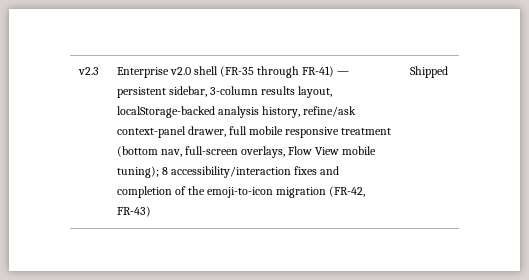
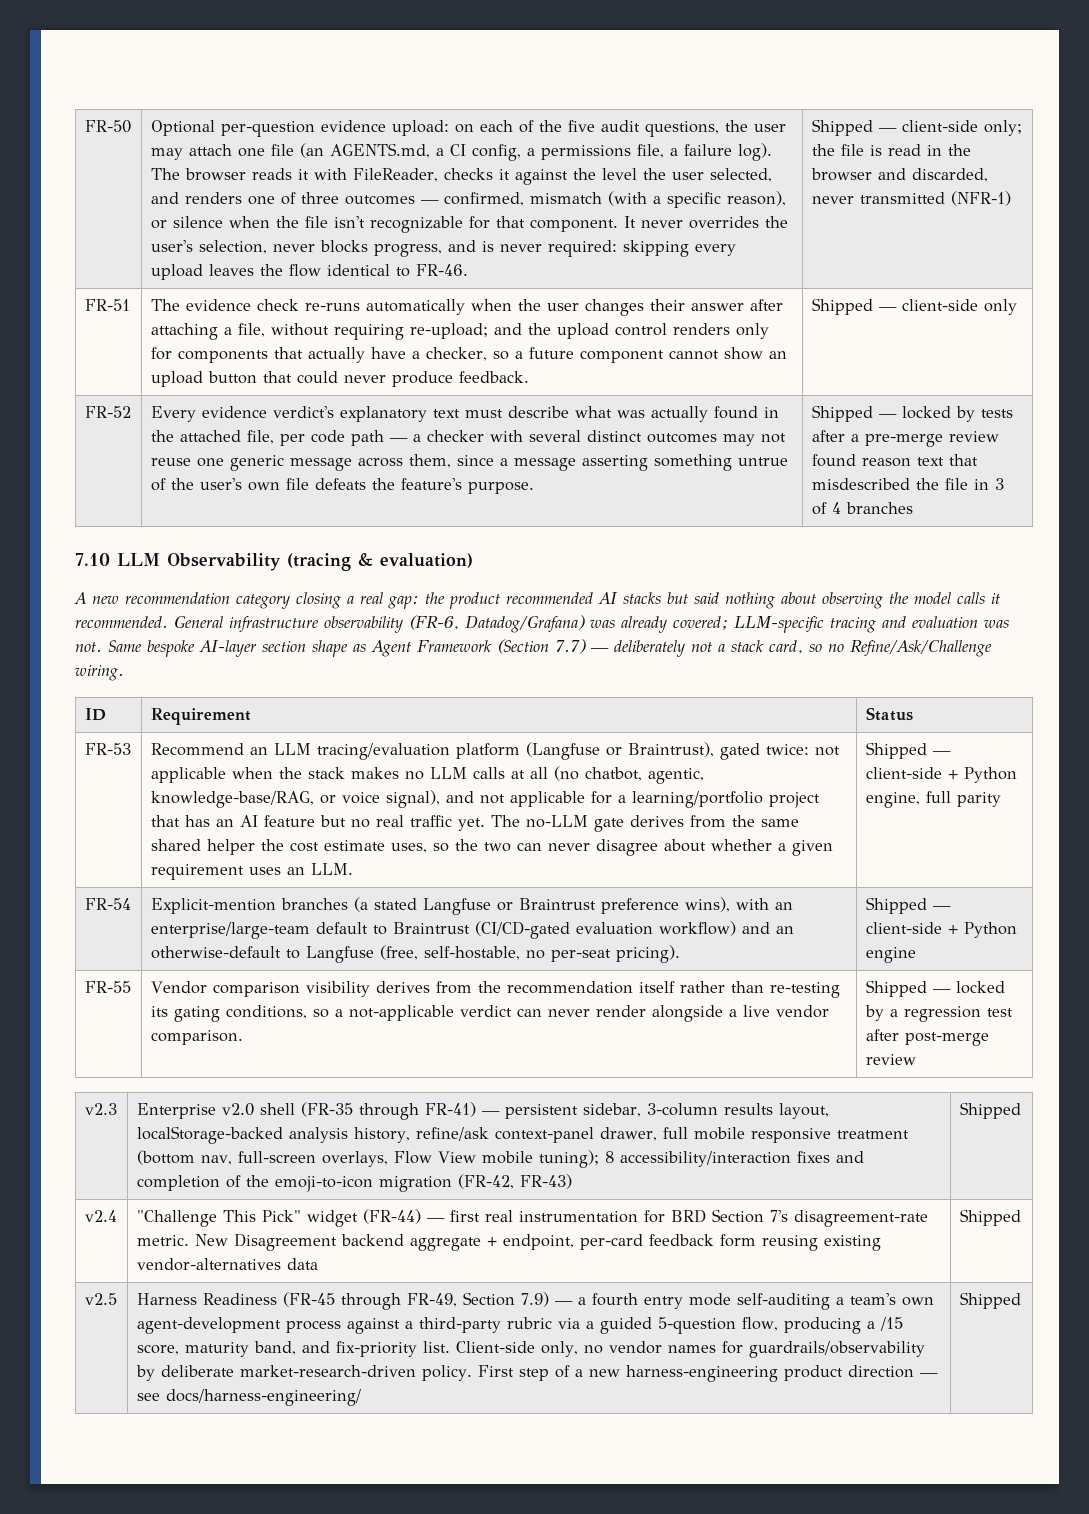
(77, 71) none -> [84,120,131,133] [150,120,786,137] [150,143,772,161] [150,168,772,185] [150,191,786,208] [150,216,788,233] [150,240,736,257] [150,264,468,280] [811,119,1022,136] [811,144,971,156] [810,168,988,182] [811,191,1011,206] [84,299,130,311] [150,299,783,316] [150,323,769,340] [150,347,787,363] [150,371,529,387] [811,298,1017,315] [84,406,131,418] [150,406,779,422] [150,430,786,446] [150,454,788,471] [150,478,534,494] [811,405,1013,422] [811,430,999,447] [811,454,978,467] [811,478,1004,490] [811,502,913,515] [75,553,473,571] [74,592,1000,609] [75,615,1009,633] [75,639,992,657] [75,665,124,681] [84,708,106,721] [150,708,251,725] [865,707,913,721] [84,743,131,755] [150,742,840,760] [150,766,704,784] [150,790,820,808] [150,815,799,832] [150,839,833,856] [150,863,353,880] [865,742,951,759] [865,767,1017,783] [865,791,1001,808] [84,898,131,910] [150,897,793,915] [150,921,794,939] [150,945,680,963] [865,897,951,914] [865,922,1017,938] [865,947,916,963] [84,981,131,993] [150,981,840,998] [150,1005,829,1022] [150,1030,243,1045] [865,980,1005,997] [864,1005,1013,1022] [865,1029,989,1046] [865,1054,916,1065] FR-50 | Optional per-question evidence upload: on each of the five audit questions, the user may attach one file (an AGENTS.md, a CI config, a permissions file, a failure log). The browser reads it with FileReader, checks it against the level the user selected, and renders one of three outcomes — confirmed, mismatch (with a specific reason), or silence when the file isn't recognizable for that component. It never overrides the user's selection, never blocks progress, and is never required: skipping every upload leaves the flow identical to FR-46. | Shipped — client-side only; the file is read in the browser and discarded, never transmitted (NFR-1) // FR-51 | The evidence check re-runs automatically when the user changes their answer after attaching a file, without requiring re-upload; and the upload control renders only for components that actually have a checker, so a future component cannot show an upload button that could never produce feedback. | Shipped — client-side only // FR-52 | Every evidence verdict's explanatory text must describe what was actually found in the attached file, per code path — a checker with several distinct outcomes may not reuse one generic message across them, since a message asserting something untrue of the user's own file defeats the feature's purpose. | Shipped — locked by tests after a pre-merge review found reason text that misdescribed the file in 3 of 4 branches // 7.10 LLM Observability (tracing & evaluation) // A new recommendation category closing a real gap: the product recommended AI stacks but said nothing about observing the model calls it recommended. General infrastructure observability (FR-6, Datadog/Grafana) was already covered; LLM-specific tracing and evaluation was not. Same bespoke AI-layer section shape as Agent Framework (Section 7.7) — deliberately not a stack card, so no Refine/Ask/Challenge wiring. // ID | Requirement | Status // FR-53 | Recommend an LLM tracing/evaluation platform (Langfuse or Braintrust), gated twice: not applicable when the stack makes no LLM calls at all (no chatbot, agentic, knowledge-base/RAG, or voice signal), and not applicable for a learning/portfolio project that has an AI feature but no real traffic yet. The no-LLM gate derives from the same shared helper the cost estimate uses, so the two can never disagree about whether a given requirement uses an LLM. | Shipped — client-side + Python engine, full parity // FR-54 | Explicit-mention branches (a stated Langfuse or Braintrust preference wins), with an enterprise/large-team default to Braintrust (CI/CD-gated evaluation workflow) and an otherwise-default to Langfuse (free, self-hostable, no per-seat pricing). | Shipped — client-side + Python engine // FR-55 | Vendor comparison visibility derives from the recommendation itself rather than re-testing its gating conditions, so a not-applicable verdict can never render alongside a live vendor comparison. | Shipped — locked by a regression test after post-merge review //
(448, 72) none -> [84,1210,117,1222] [136,1209,928,1227] [136,1233,881,1251] [136,1258,318,1271] [959,1209,1021,1226] [84,1293,117,1305] [136,1292,934,1310] [136,1317,903,1334] [136,1341,925,1358] [135,1365,938,1382] [136,1389,361,1406] [959,1292,1021,1309] // v2.4 | "Challenge This Pick" widget (FR-44) — first real instrumentation for BRD Section 7's disagreement-rate metric. New Disagreement backend aggregate + endpoint, per-card feedback form reusing existing vendor-alternatives data | Shipped // v2.5 | Harness Readiness (FR-45 through FR-49, Section 7.9) — a fourth entry mode self-auditing a team's own agent-development process against a third-party rubric via a guided 5-question flow, producing a /15 score, maturity band, and fix-priority list. Client-side only, no vendor names for guardrails/observability by deliberate market-research-driven policy. First step of a new harness-engineering product direction — see docs/harness-engineering/ | Shipped

